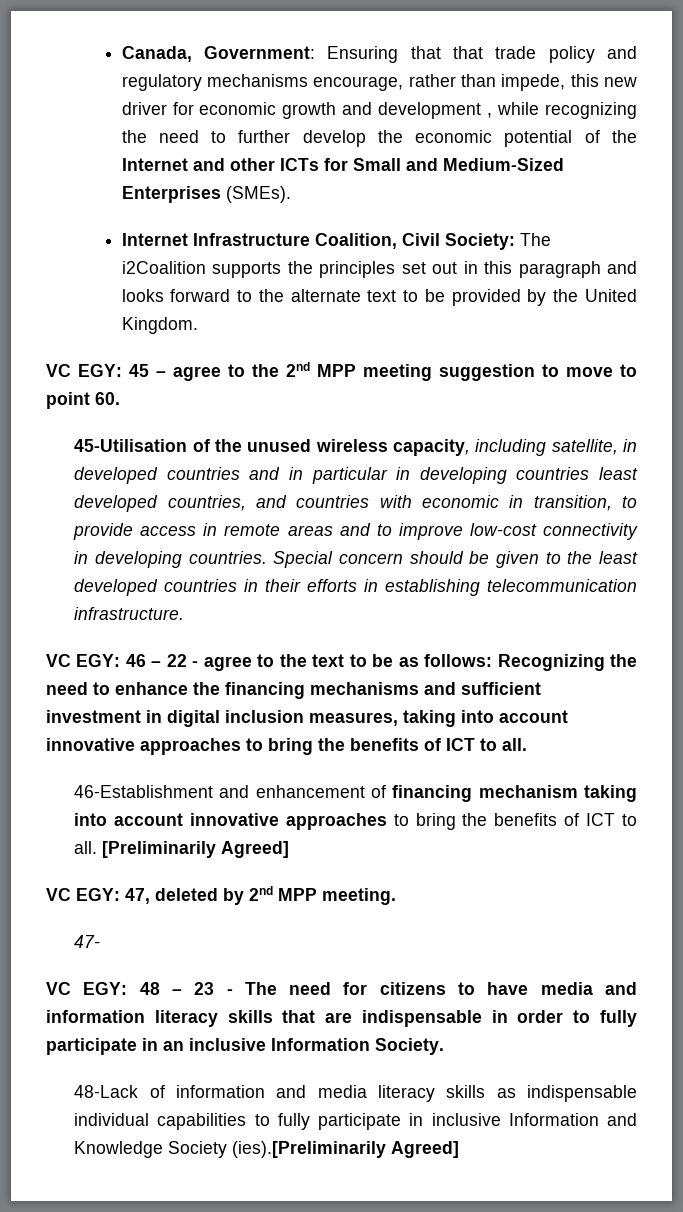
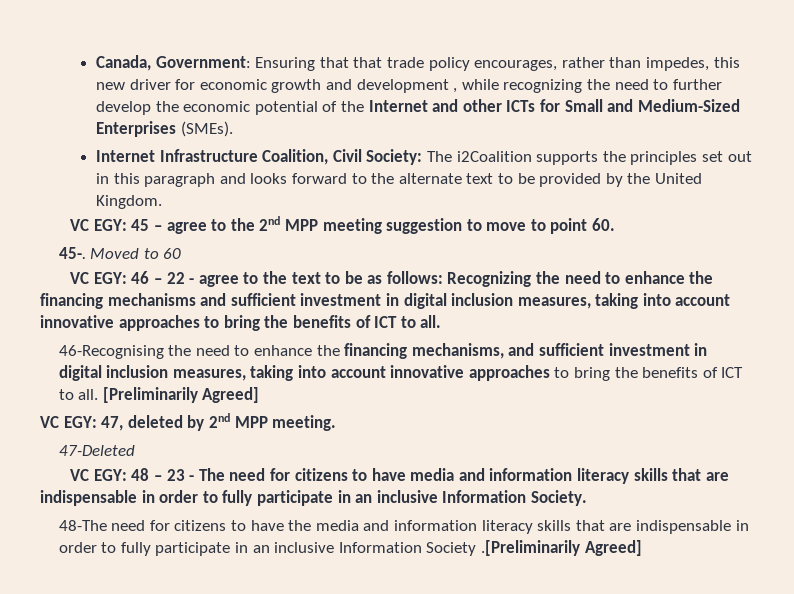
[607,46,637,59] [121,74,404,91] and regulatory mechanisms encourage, -> [474,60,558,71] encourages,
[501,74,566,91] impede, -> [646,57,710,71] impedes,
[74,439,637,456] [74,467,638,484] [74,495,637,512] [73,523,639,540] [74,551,638,568] [74,579,637,596] [74,607,185,620] 45-Utilisation of the unused wireless capacity, including satellite, in developed countries and in particular in developing countries least developed countries, and countries with economic in transition, to provide access in remote areas and to improve low-cost connectivity in developing countries. Special concern should be given to the least developed countries in their efforts in establishing telecommunication infrastructure. -> [58,247,182,259] 45-. Moved to 60
[74,785,578,802] 46-Establishment and enhancement of financing mechanism -> [58,343,708,359] [58,365,246,381] 46-Recognising the need to enhance the financing mechanisms, and sufficient investment in digital inclusion measures,
[74,935,101,948] 47- -> [58,445,135,456] 47-Deleted
[74,1085,637,1102] [74,1113,637,1130] [74,1141,387,1158] 48-Lack of information and media literacy skills as indispensable individual capabilities to fully participate in inclusive Information and Knowledge Society (ies).[Preliminarily -> [58,520,749,534] [58,540,581,556] 48-The need for citizens to have the media and information literacy skills that are indispensable in order to fully participate in an inclusive Information Society .[Preliminarily

